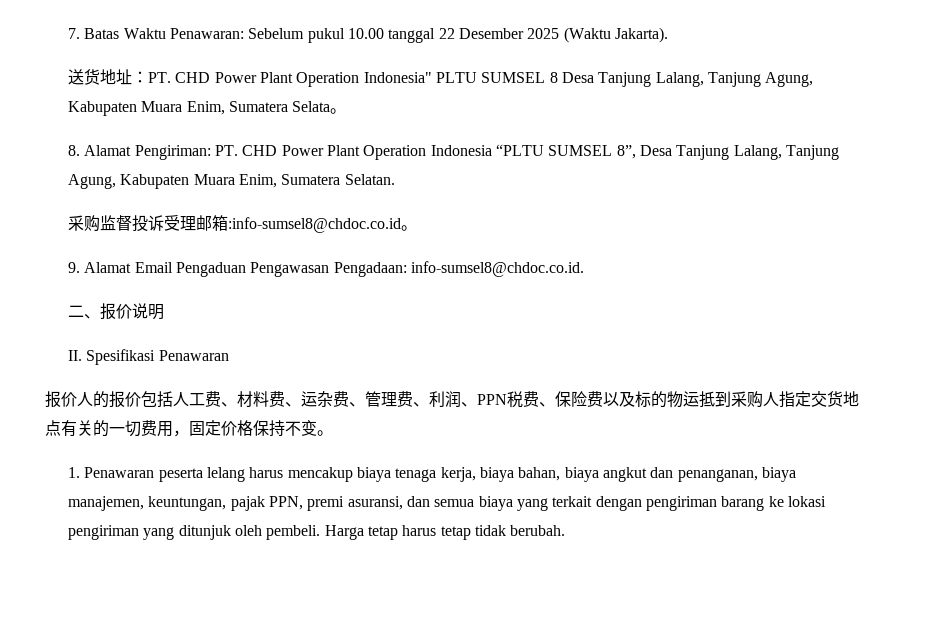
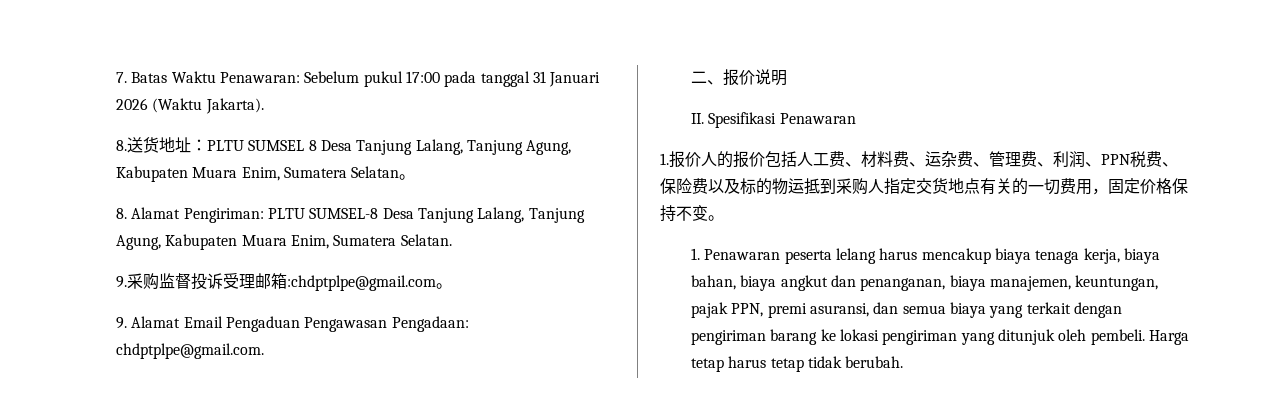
[348,28,560,43] 10.00 tanggal 22 Desember 2025 -> [405,71,601,87] [116,98,149,110] 17:00 pada tanggal 31 Januari 2026
(668, 35) none -> [116,140,128,151] 8.
[148,72,432,87] PT. CHD Power Plant Operation Indonesia" -> (208, 145) none
[292,101,331,112] Selata -> [351,166,400,178] Selatan
[215,144,636,160] PT. CHD Power Plant Operation Indonesia “PLTU SUMSEL 8”, -> [268,208,379,219] PLTU SUMSEL-8
(395, 179) none -> [116,276,128,288] 9.
[228,217,402,233] :info-sumsel8@chdoc.co.id -> [287,275,437,291] :chdptplpe@gmail.com
[411,261,585,277] info-sumsel8@chdoc.co.id. -> [116,343,265,359] chdptplpe@gmail.com.
(229, 355) none -> [660,153,669,165] 1.

